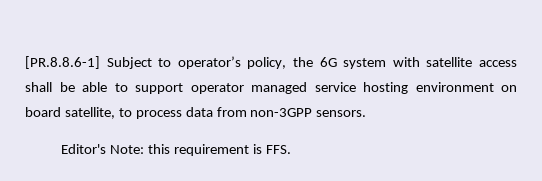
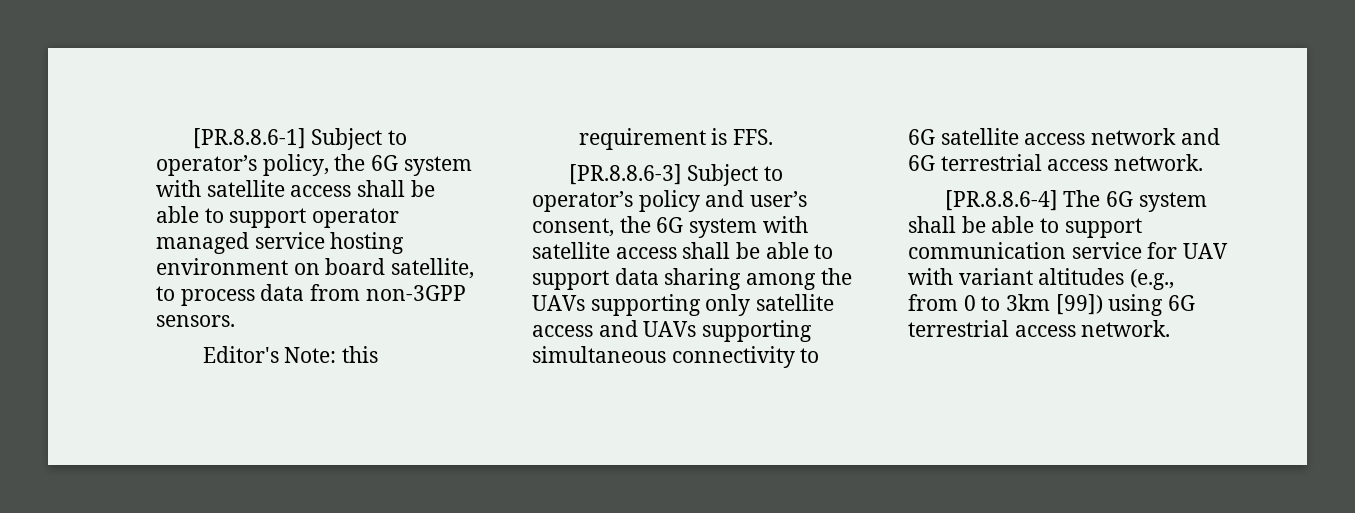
(292, 149) none -> [568,164,784,186] [532,190,808,212] [532,216,808,238] [532,242,834,259] [532,268,852,290] [532,294,835,316] [532,320,813,342] [532,346,820,368] [908,128,1220,145] [908,154,1204,171] [944,190,1207,212] [908,216,1142,238] [908,242,1229,259] [908,268,1175,290] [908,294,1196,316] [908,320,1171,337] // [PR.8.8.6-3] Subject to operator’s policy and user’s consent, the 6G system with satellite access shall be able to support data sharing among the UAVs supporting only satellite access and UAVs supporting simultaneous connectivity to 6G satellite access network and 6G terrestrial access network. // [PR.8.8.6-4] The 6G system shall be able to support communication service for UAV with variant altitudes (e.g., from 0 to 3km [99]) using 6G terrestrial access network.

